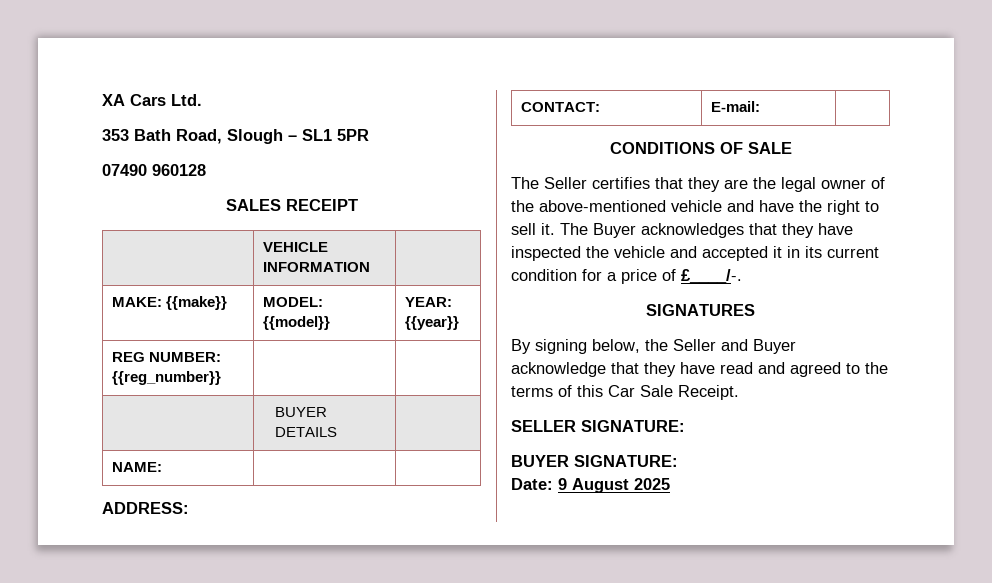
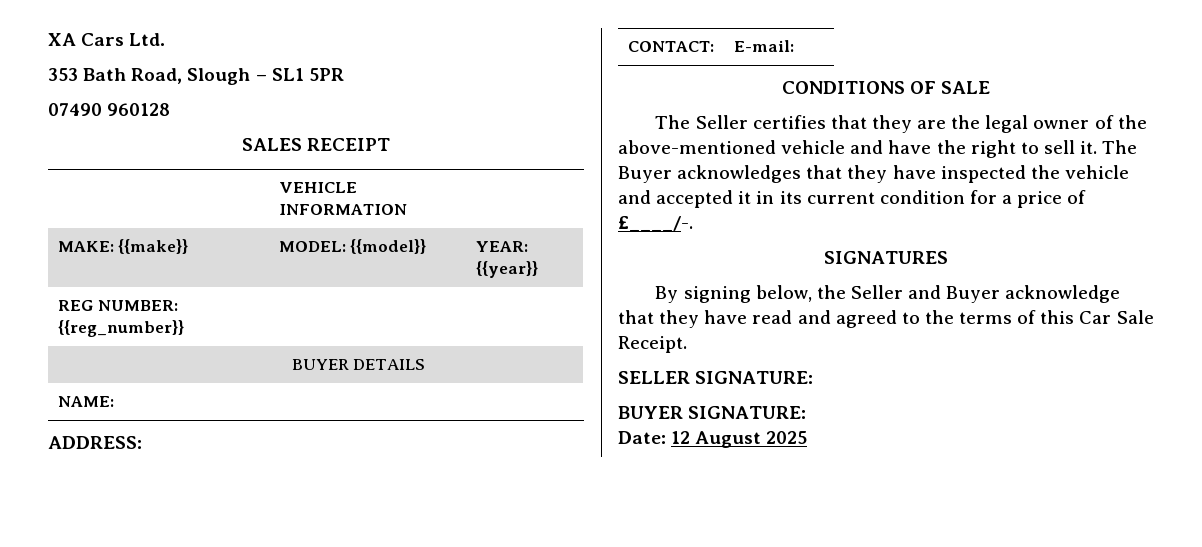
[558,478,567,490] 9 -> [671,431,691,444] 12

